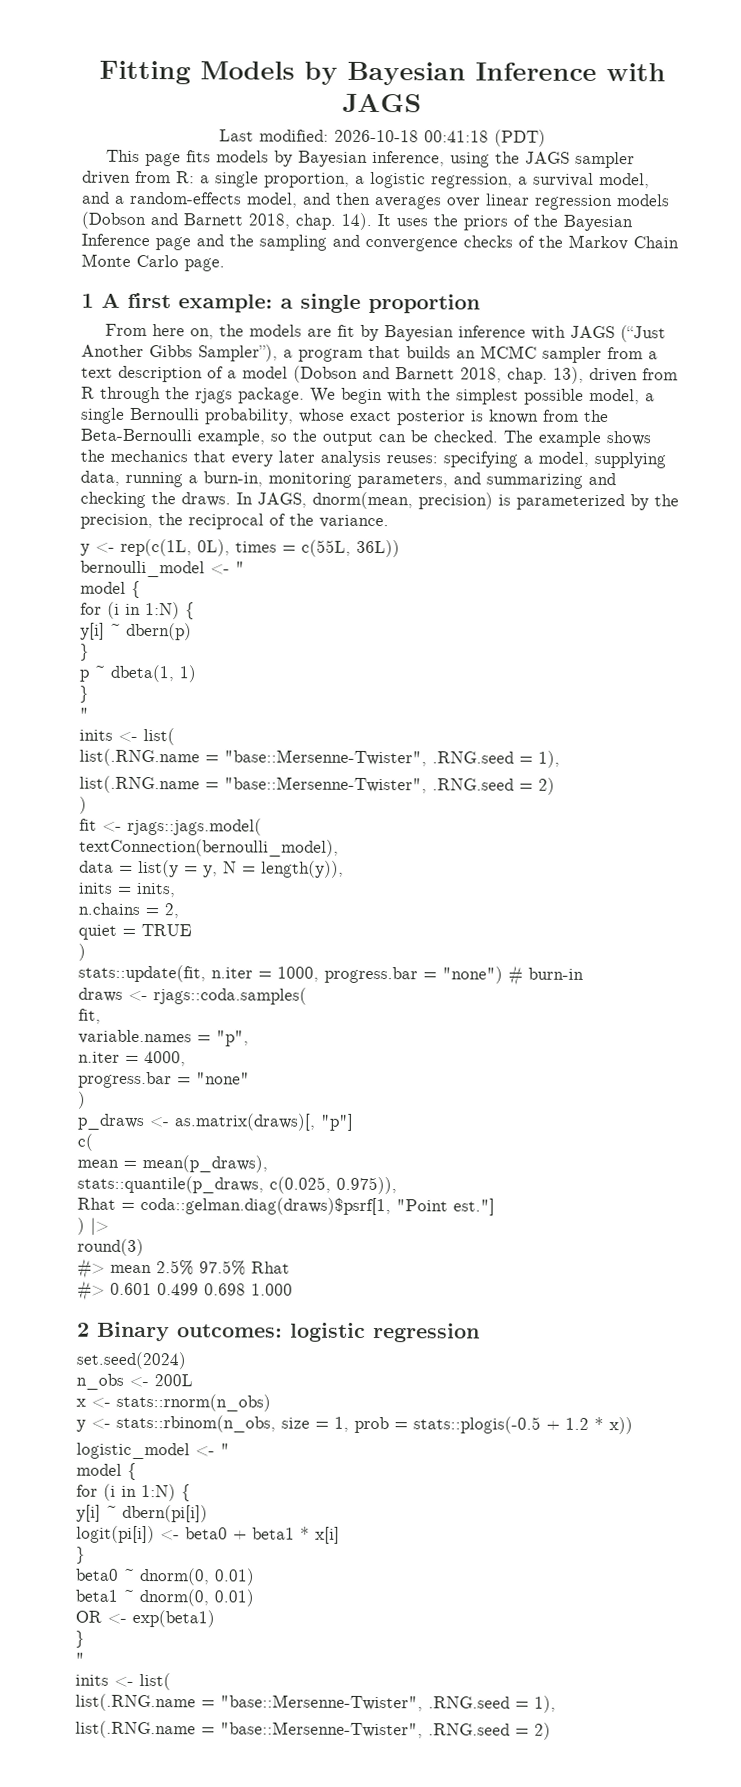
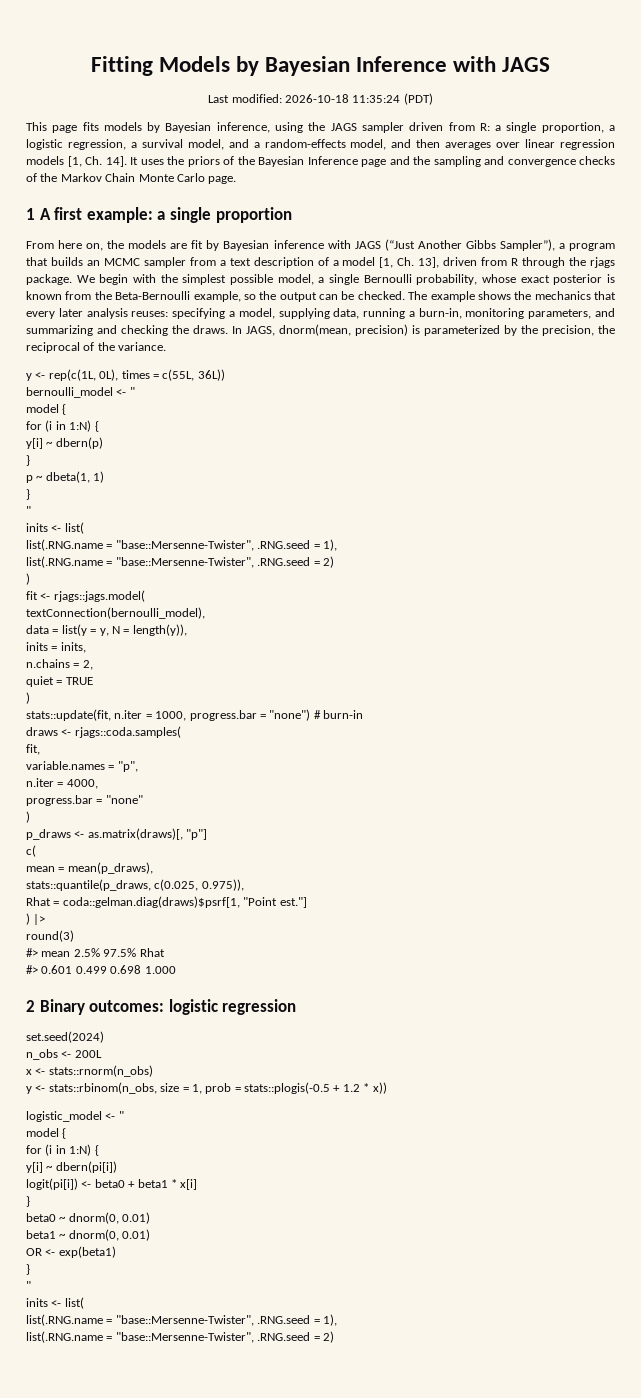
[423,130,489,143] 00:41:18 -> [352,95,401,103] 11:35:24
[81,211,372,230] (Dobson and Barnett 2018, chap. 14). -> [67,156,127,167] [1, Ch. 14].
[293,365,584,384] (Dobson and Barnett 2018, chap. 13), -> [379,257,440,268] [1, Ch. 13],

